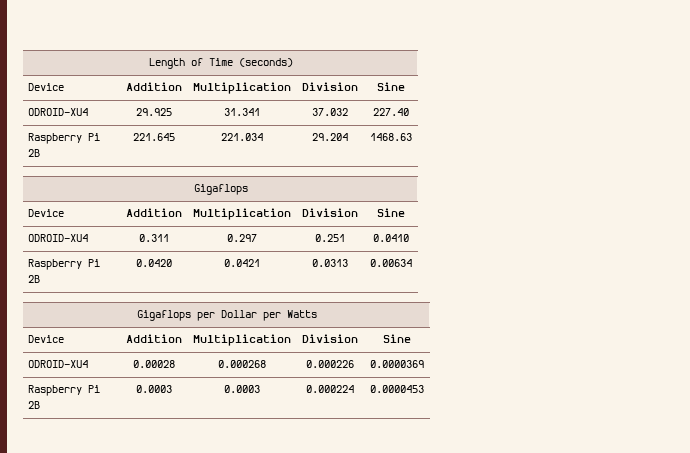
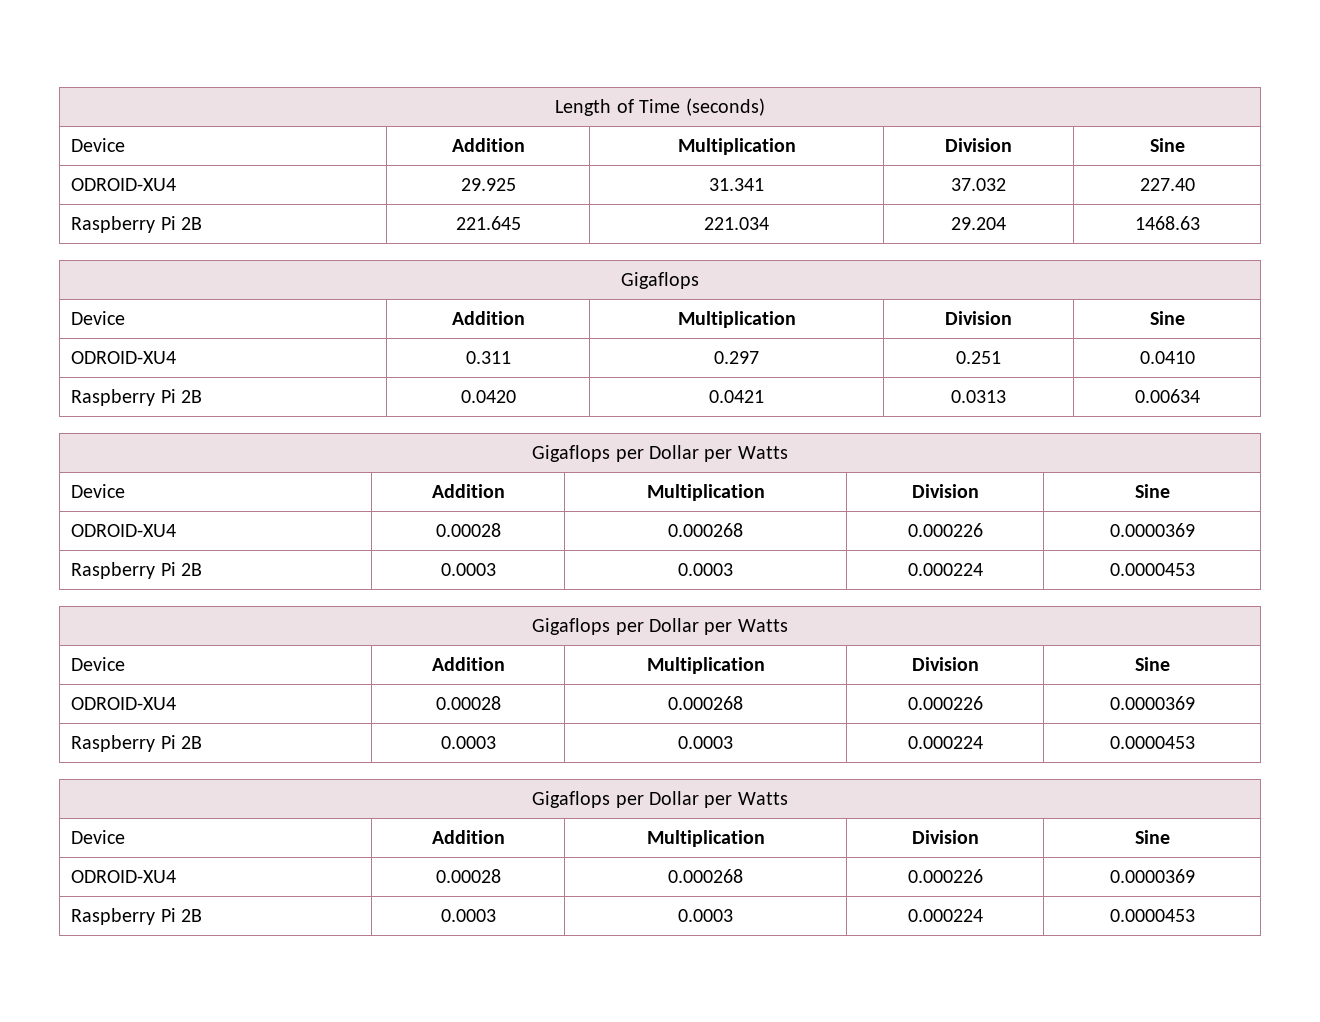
(424, 389) none -> [532,618,788,635] [71,657,126,671] [431,657,505,671] [646,657,765,674] [911,657,979,671] [1134,657,1170,671] [71,697,177,710] [435,696,501,710] [668,696,743,710] [907,696,983,710] [1109,696,1195,710] [71,735,203,752] [440,736,496,749] [678,736,733,749] [907,736,983,749] [1109,736,1195,749] [532,791,788,808] [71,830,126,844] [431,830,505,844] [646,830,765,847] [911,830,979,844] [1134,830,1170,844] [71,870,177,883] [435,869,501,883] [668,869,743,883] [907,869,983,883] [1109,869,1195,883] [71,908,203,925] [440,909,496,922] [678,909,733,922] [907,909,983,922] [1109,909,1195,922] // Gigaflops per Dollar per Watts // Device | Addition | Multiplication | Division | Sine // ODROID-XU4 | 0.00028 | 0.000268 | 0.000226 | 0.0000369 // Raspberry Pi 2B | 0.0003 | 0.0003 | 0.000224 | 0.0000453 // Gigaflops per Dollar per Watts // Device | Addition | Multiplication | Division | Sine // ODROID-XU4 | 0.00028 | 0.000268 | 0.000226 | 0.0000369 // Raspberry Pi 2B | 0.0003 | 0.0003 | 0.000224 | 0.0000453

